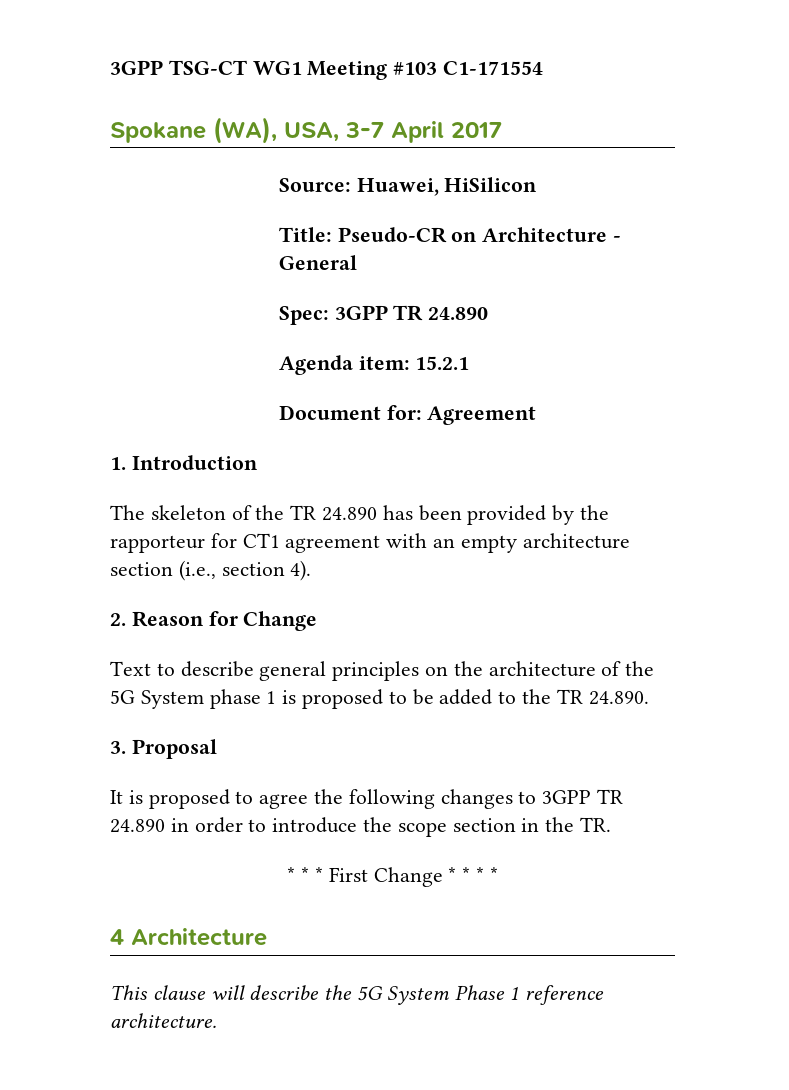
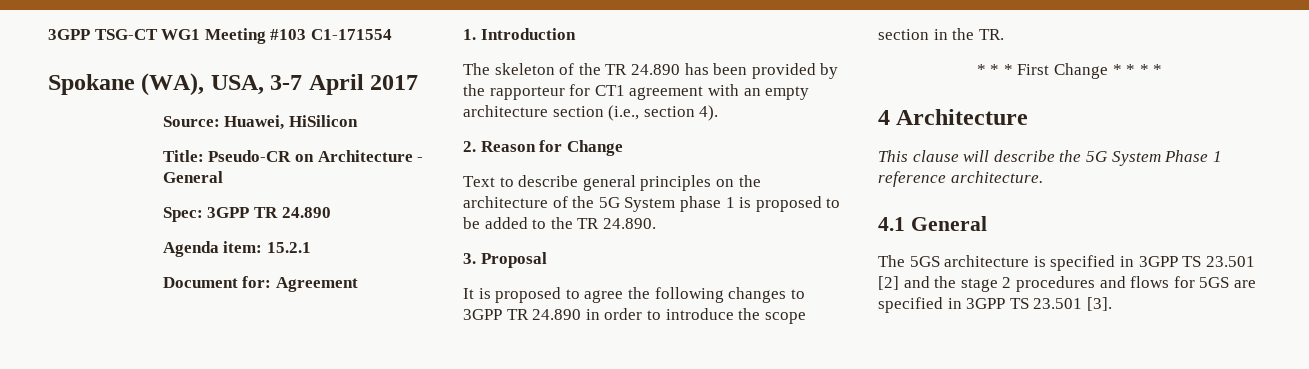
(217, 1020) none -> [878,216,987,231] [878,255,1255,271] [878,276,1256,292] [878,297,1112,313] // 4.1 General // The 5GS architecture is specified in 3GPP TS 23.501 [2] and the stage 2 procedures and flows for 5GS are specified in 3GPP TS 23.501 [3].

